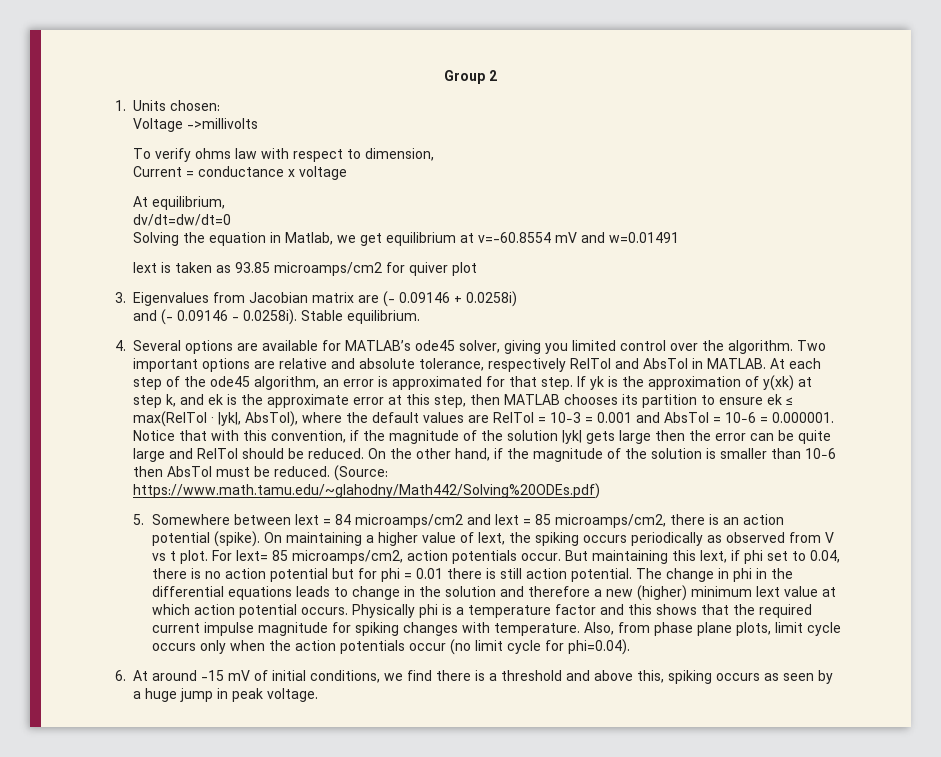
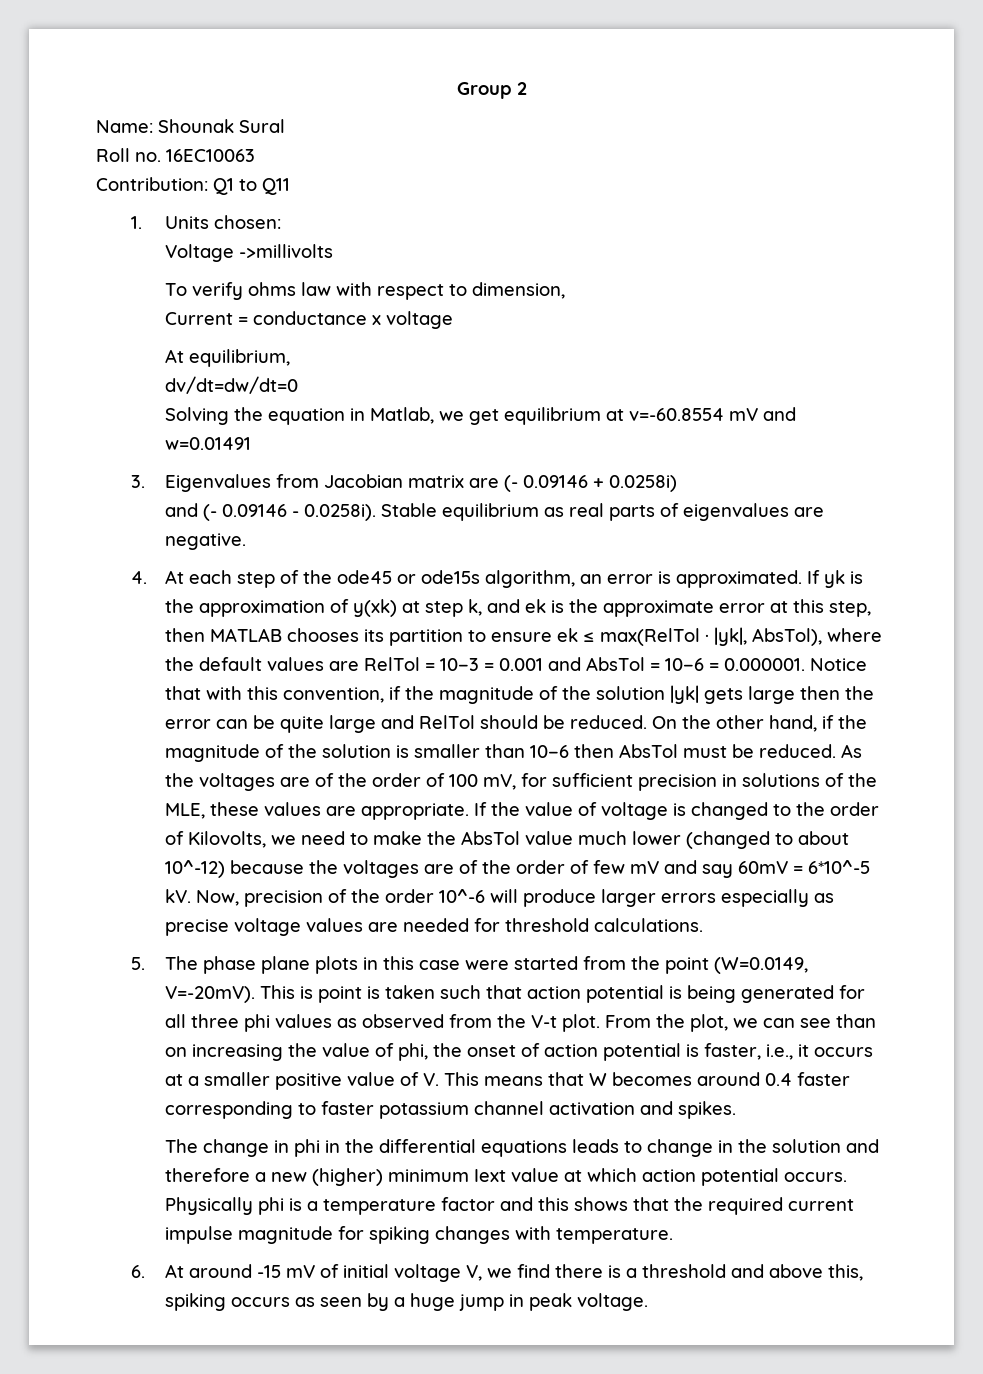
(497, 75) none -> [96,119,285,133] [96,148,255,162] [96,177,290,195] // Name: Shounak Sural // Roll no. 16EC10063 // Contribution: Q1 to Q11
[133,262,478,276] // Iext is taken as 93.85 microamps/cm2 for quiver plot -> (252, 443) none
[347,310,421,324] [114,340,827,354] [133,358,767,372] equilibrium. // 4. Several options are available for MATLAB’s ode45 solver, giving you limited control over the algorithm. Two important options are relative and absolute tolerance, respectively RelTol and AbsTol in MATLAB. -> [442,503,825,521] [165,533,247,550] [130,571,147,584] equilibrium as real parts of eigenvalues are negative. // 4.
(251, 381) none -> [397,570,481,584] or ode15s
[392,376,574,390] approximated for that step. -> [676,570,803,588] approximated.
[334,465,389,481] [133,483,601,499] [133,514,784,528] [151,531,834,547] [151,550,840,564] [151,568,632,582] (Source: https://www.math.tamu.edu/~glahodny/Math442/Solving%20ODEs.pdf) // 5. Somewhere between Iext = 84 microamps/cm2 and Iext = 85 microamps/cm2, there is an action potential (spike). On maintaining a higher value of Iext, the spiking occurs periodically as observed from V vs t plot. For Iext= 85 microamps/cm2, action potentials occur. But maintaining this Iext, if phi set to 0.04, there is no action potential but for phi = 0.01 there is still action potential. -> [841,744,863,758] [165,773,878,791] [165,802,880,820] [165,831,850,849] [165,860,871,878] [165,889,835,907] [165,918,704,936] [130,956,809,974] [165,985,866,1003] [165,1014,877,1032] [165,1043,874,1061] [165,1072,851,1090] [165,1101,737,1119] As the voltages are of the order of 100 mV, for sufficient precision in solutions of the MLE, these values are appropriate. If the value of voltage is changed to the order of Kilovolts, we need to make the AbsTol value much lower (changed to about 10^-12) because the voltages are of the order of few mV and say 60mV = 6*10^-5 kV. Now, precision of the order 10^-6 will produce larger errors especially as precise voltage values are needed for threshold calculations. // 5. The phase plane plots in this case were started from the point (W=0.0149, V=-20mV). This is point is taken such that action potential is being generated for all three phi values as observed from the V-t plot. From the plot, we can see than on increasing the value of phi, the onset of action potential is faster, i.e., it occurs at a smaller positive value of V. This means that W becomes around 0.4 faster corresponding to faster potassium channel activation and spikes. //
[583,622,841,636] [151,639,630,655] Also, from phase plane plots, limit cycle occurs only when the action potentials occur (no limit cycle for phi=0.04). -> (674, 1236) none
[310,670,381,683] conditions, -> [394,1264,483,1282] voltage V,

